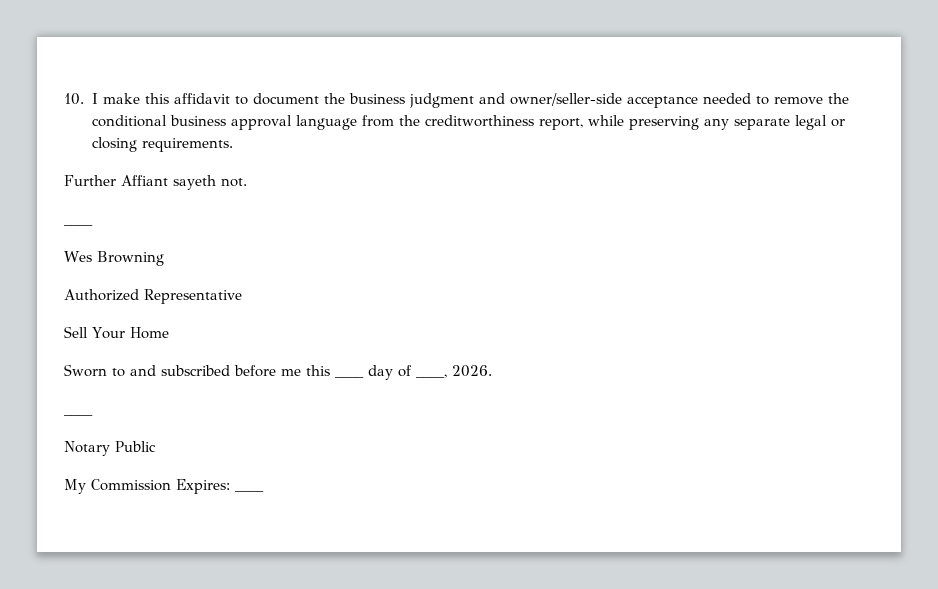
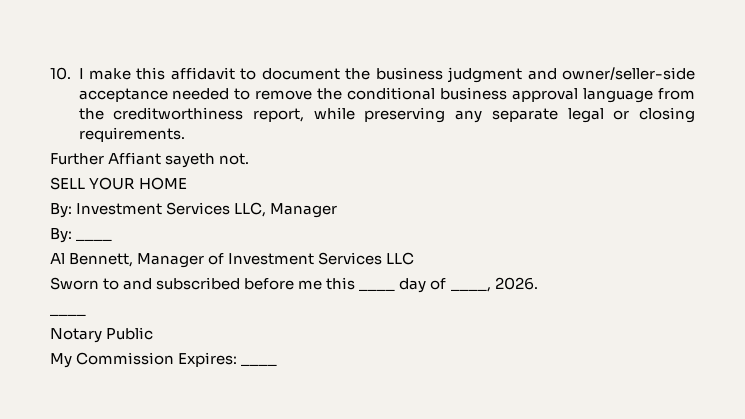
[64,224,93,226] [64,251,164,266] [64,289,242,304] [64,326,169,339] ____ // Wes Browning // Authorized Representative // Sell Your Home -> [50,177,188,190] [50,202,338,218] [50,228,113,243] [50,252,415,268] SELL YOUR HOME // By: Investment Services LLC, Manager // By: ____ // Al Bennett, Manager of Investment Services LLC

